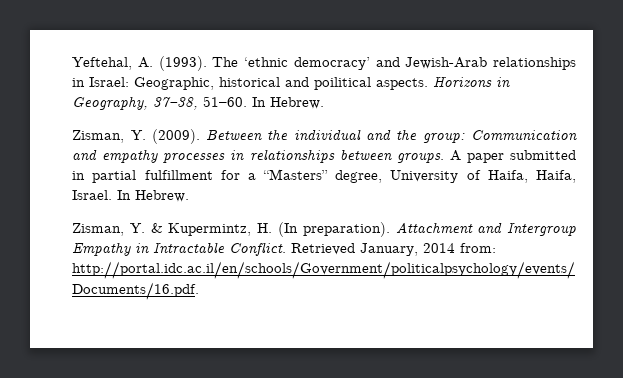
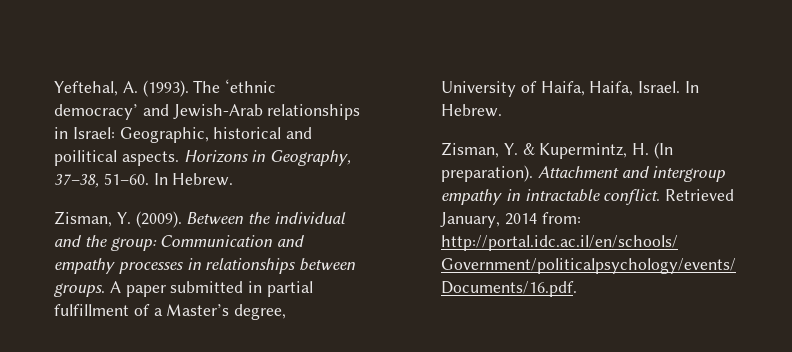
[220,169,329,180] for a “Masters” -> [133,304,230,316] of a Master’s
[506,223,576,236] [72,242,287,256] Intergroup Empathy in Intractable Conflict. -> [652,166,726,182] [441,189,661,205] intergroup empathy in intractable conflict.

